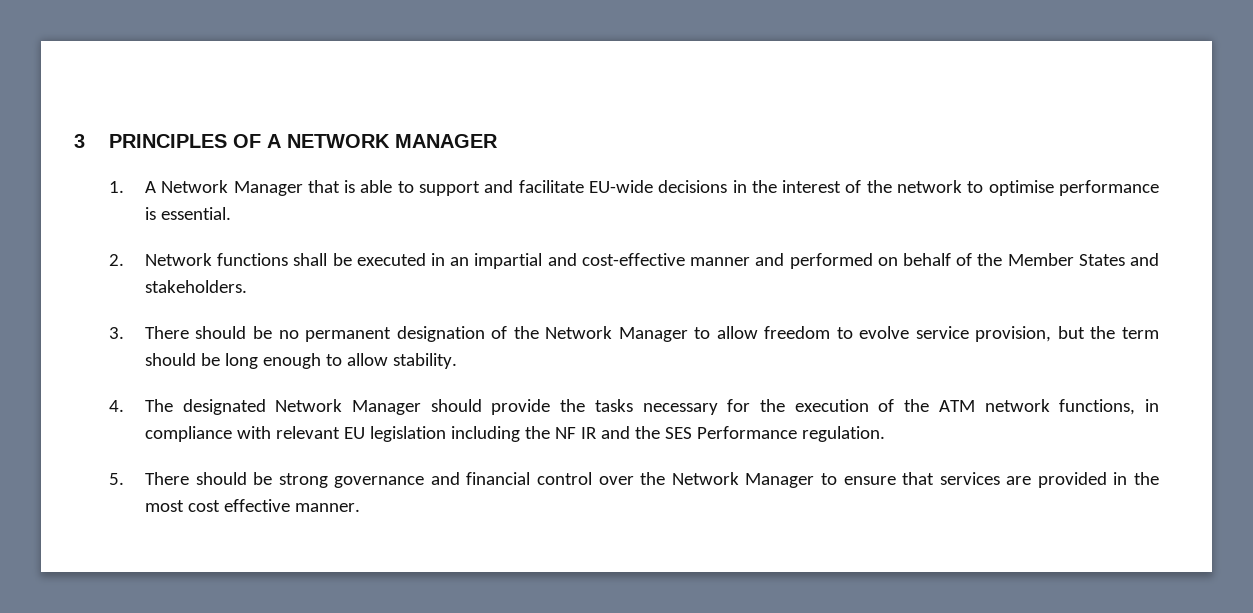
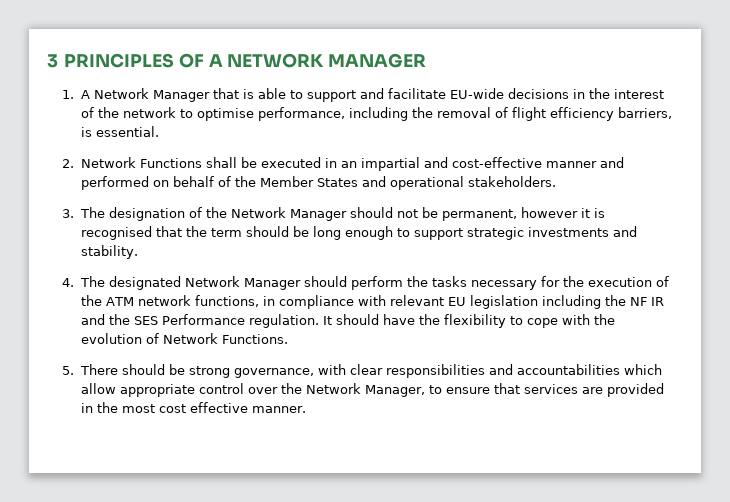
[1058,180,1159,196] performance -> [257,107,672,121] performance, including the removal of flight efficiency barriers,
[217,253,289,266] functions -> [139,158,202,168] Functions
(1159, 259) none -> [389,176,464,190] operational
[144,326,392,342] There should be no permanent -> [79,207,105,218] The
[694,326,1085,342] to allow freedom to evolve service provision, but -> [349,207,605,221] [80,226,182,240] should not be permanent, however it is recognised that
[346,353,388,366] allow -> [413,226,637,240] support strategic investments and
[491,399,551,415] provide -> [350,276,403,290] perform
(885, 434) none -> [322,314,615,328] [80,333,288,344] It should have the flexibility to cope with the evolution of Network Functions.
[334,472,531,488] governance and financial -> [233,364,662,378] [80,383,195,397] governance, with clear responsibilities and accountabilities which allow appropriate
[745,473,815,488] Manager -> [364,385,425,397] Manager,

